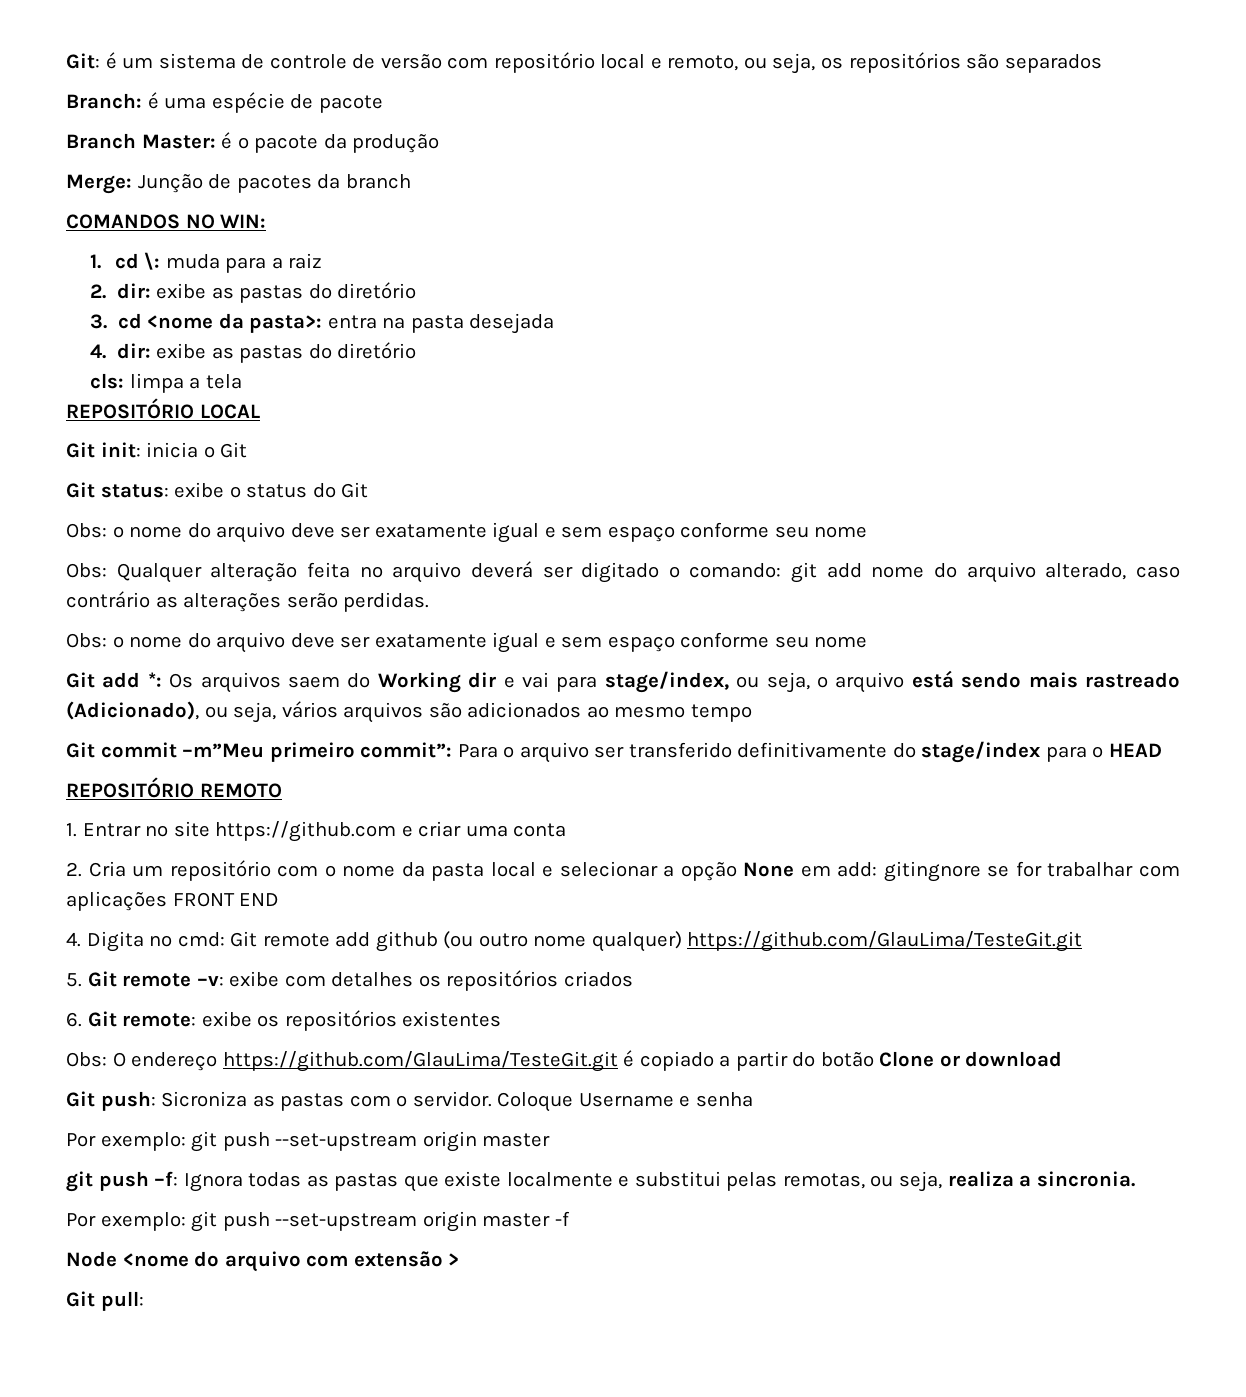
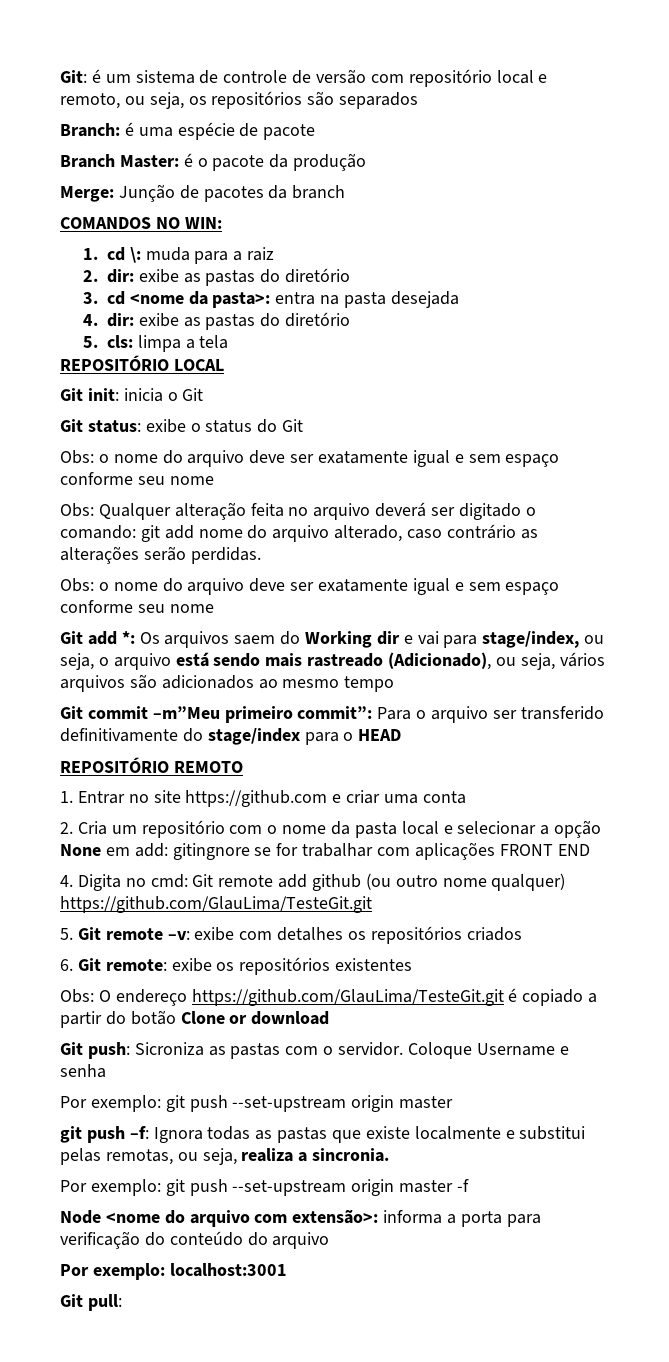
(417, 350) none -> [82,336,98,348] 5.
[353,1251,460,1267] extensão > -> [292,1209,541,1227] [60,1231,330,1249] [60,1263,287,1280] extensão>: informa a porta para verificação do conteúdo do arquivo // Por exemplo: localhost:3001

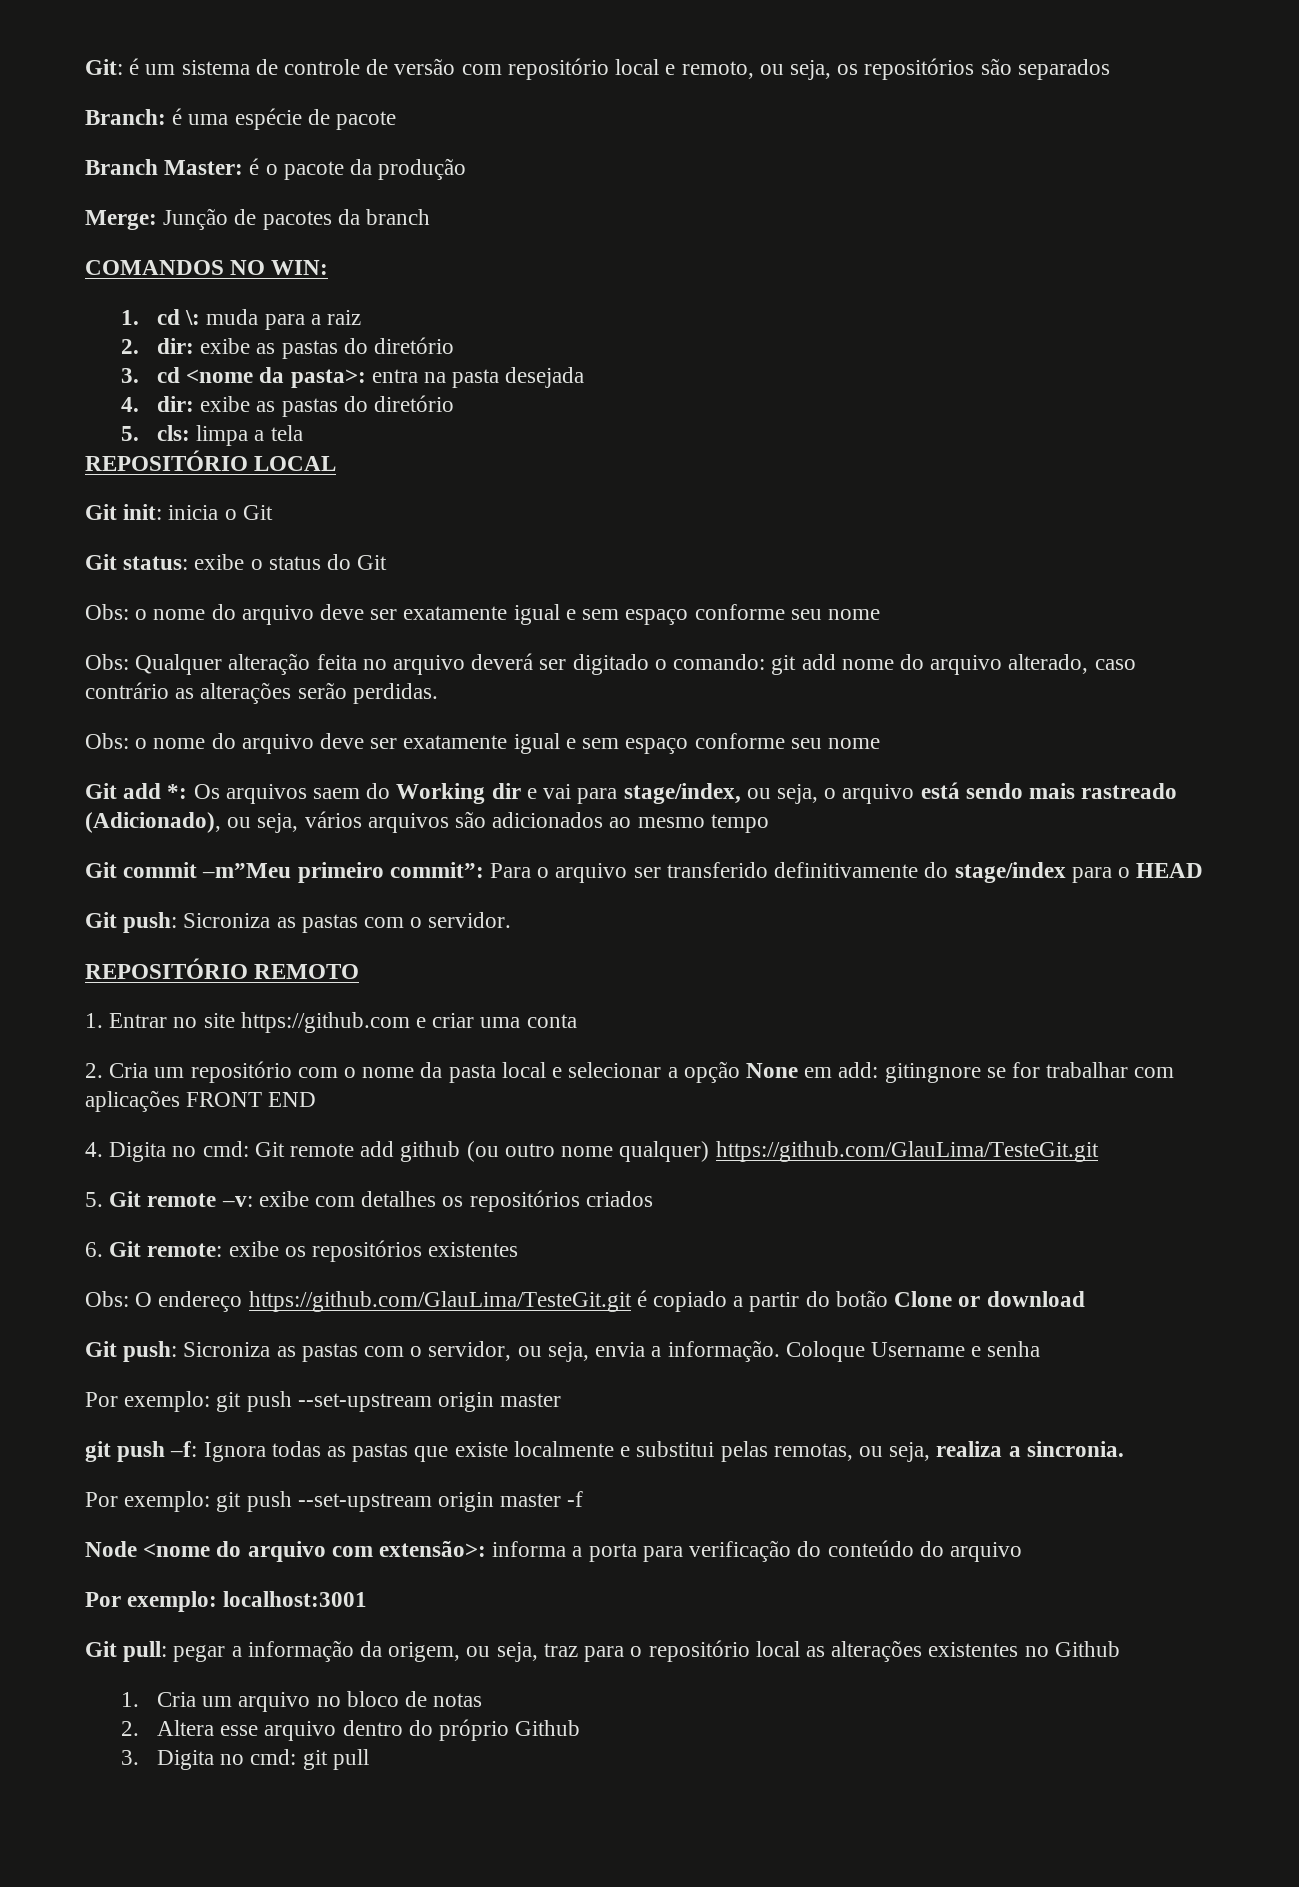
(402, 735) none -> [85,912,512,933] // Git push: Sicroniza as pastas com o servidor.
[338,1042,404,1056] servidor. -> [428,1340,780,1362] servidor, ou seja, envia a informação.
(122, 1302) none -> [173,1640,1120,1662] [120,1691,483,1712] [120,1719,581,1741] [120,1749,369,1770] pegar a informação da origem, ou seja, traz para o repositório local as alterações existentes no Github // 1. Cria um arquivo no bloco de notas // 2. Altera esse arquivo dentro do próprio Github // 3. Digita no cmd: git pull

